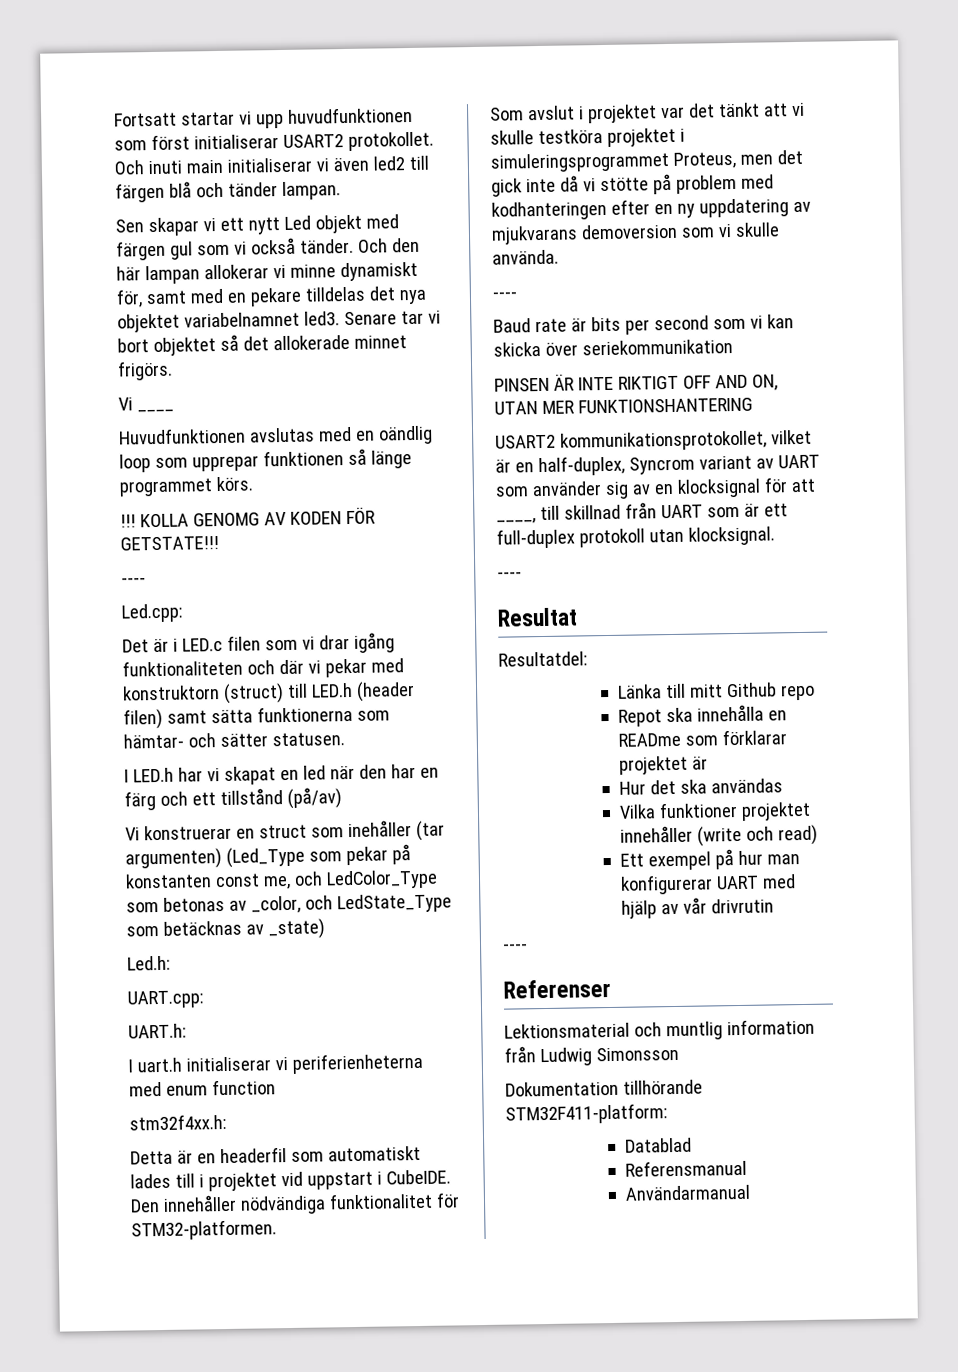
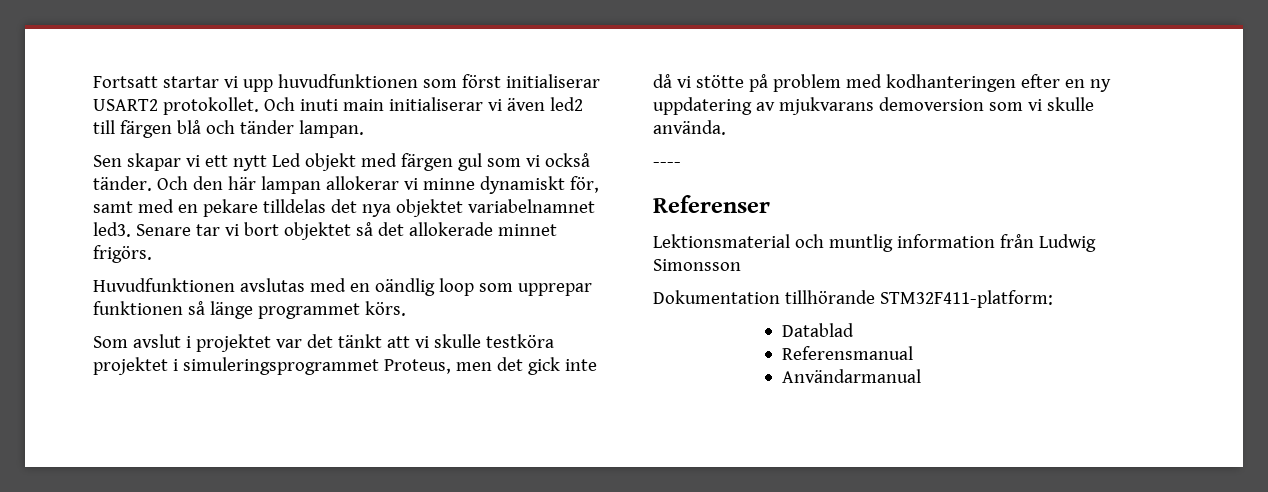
[118,397,174,413] // Vi ____ -> (152, 254) none
[120,506,376,528] [120,536,219,551] [121,577,146,585] [121,603,183,623] [122,632,395,653] [122,658,404,678] [122,681,415,704] [123,705,390,730] [123,732,345,749] [124,764,439,785] [124,787,342,811] [125,820,445,842] [125,844,411,870] [125,869,438,890] [126,893,452,914] [126,918,325,940] [127,955,171,971] [127,990,204,1009] [128,1023,187,1039] [128,1052,423,1074] [129,1079,276,1097] [129,1113,227,1131] [130,1145,421,1165] [130,1169,451,1192] [130,1192,460,1215] [131,1219,277,1241] // !!! KOLLA GENOMG AV KODEN FÖR GETSTATE!!! // ---- // Led.cpp: // Det är i LED.c filen som vi drar igång funktionaliteten och där vi pekar med konstruktorn (struct) till LED.h (header filen) samt sätta funktionerna som hämtar- och sätter statusen. // I LED.h har vi skapat en led när den har en färg och ett tillstånd (på/av) // Vi konstruerar en struct som inehåller (tar argumenten) (Led_Type som pekar på konstanten const me, och LedColor_Type som betonas av _color, och LedState_Type som betäcknas av _state) // Led.h: // UART.cpp: // UART.h: // I uart.h initialiserar vi periferienheterna med enum function // stm32f4xx.h: // Detta är en headerfil som automatiskt lades till i projektet vid uppstart i CubeIDE. Den innehåller nödvändiga funktionalitet för STM32-platformen. -> (406, 308) none
[493,314,794,335] [493,339,733,357] [494,373,778,392] [494,397,753,415] [495,429,812,452] [495,454,820,477] [495,477,816,500] [496,502,788,524] [496,526,775,549] [497,571,522,579] [497,607,578,627] [498,651,588,667] [617,682,816,701] [618,704,788,727] [618,729,788,747] [619,755,709,775] [619,778,784,795] [619,801,812,821] [620,824,819,847] [620,849,801,871] [620,874,797,895] [621,897,775,919] [503,943,528,951] // Baud rate är bits per second som vi kan skicka över seriekommunikation // PINSEN ÄR INTE RIKTIGT OFF AND ON, UTAN MER FUNKTIONSHANTERING // USART2 kommunikationsprotokollet, vilket är en half-duplex, Syncrom variant av UART som använder sig av en klocksignal för att ____, till skillnad från UART som är ett full-duplex protokoll utan klocksignal. // ---- // Resultat // Resultatdel: // Länka till mitt Github repo // Repot ska innehålla en READme som förklarar projektet är // Hur det ska användas // Vilka funktioner projektet innehåller (write och read) // Ett exempel på hur man konfigurerar UART med hjälp av vår drivrutin // ---- -> (681, 164) none

